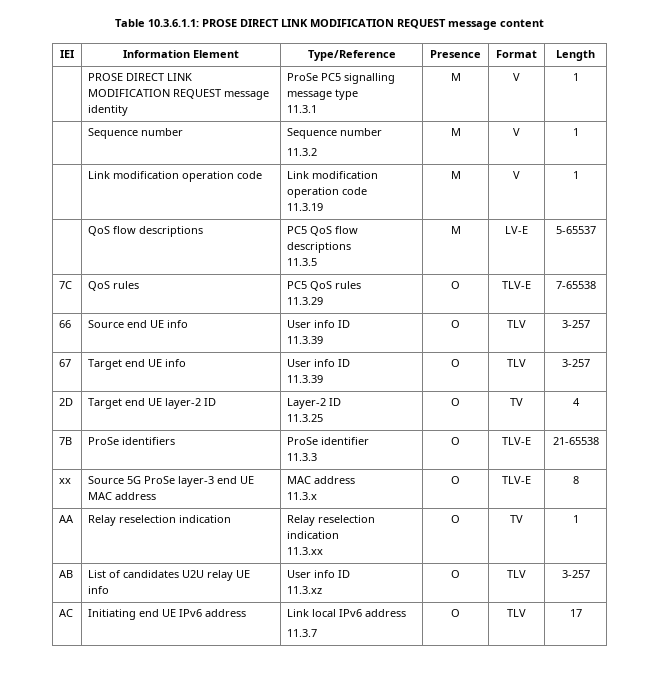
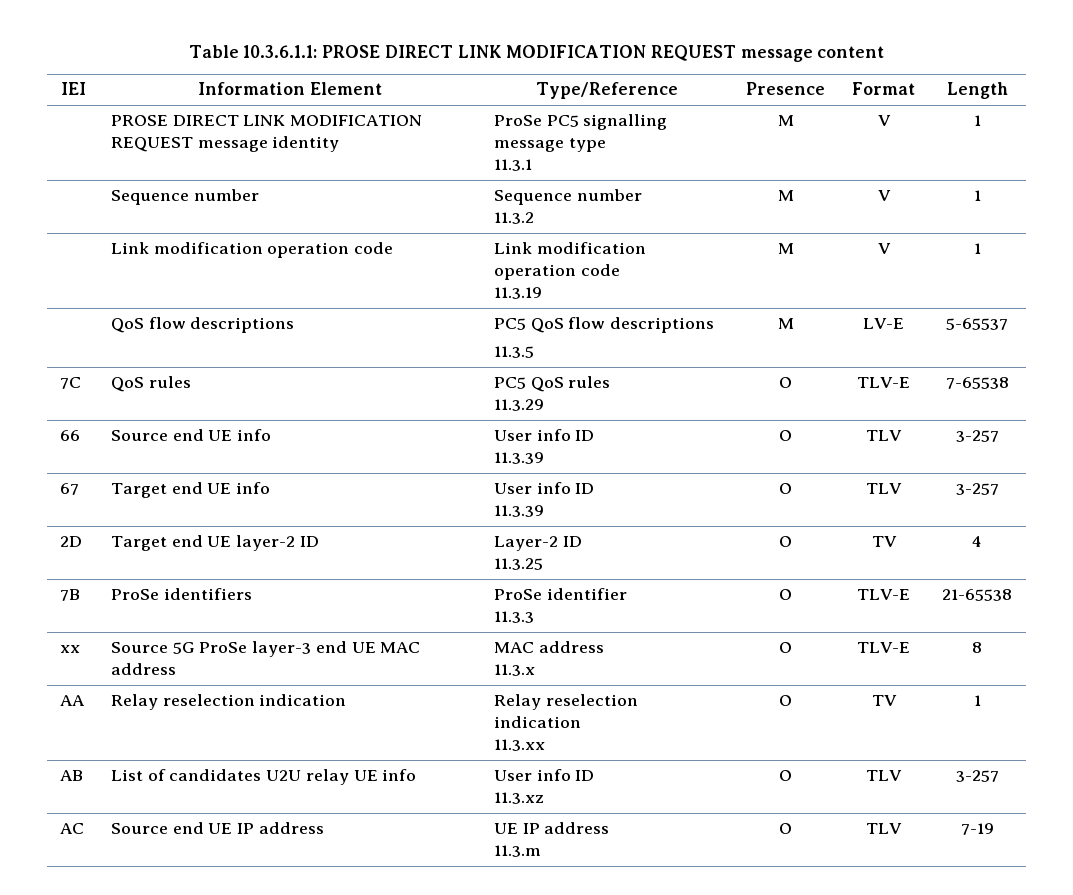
[88,609,247,620] [287,609,407,617] [287,629,318,637] [451,609,460,617] [507,609,526,617] [569,609,582,617] Initiating end UE IPv6 address | Link local IPv6 address // 11.3.7 | O | TLV | 17 -> [110,822,324,834] [493,822,610,834] [493,845,541,857] [779,823,792,834] [866,823,903,834] [960,823,994,835] Source end UE IP address | UE IP address // 11.3.m | O | TLV | 7-19

